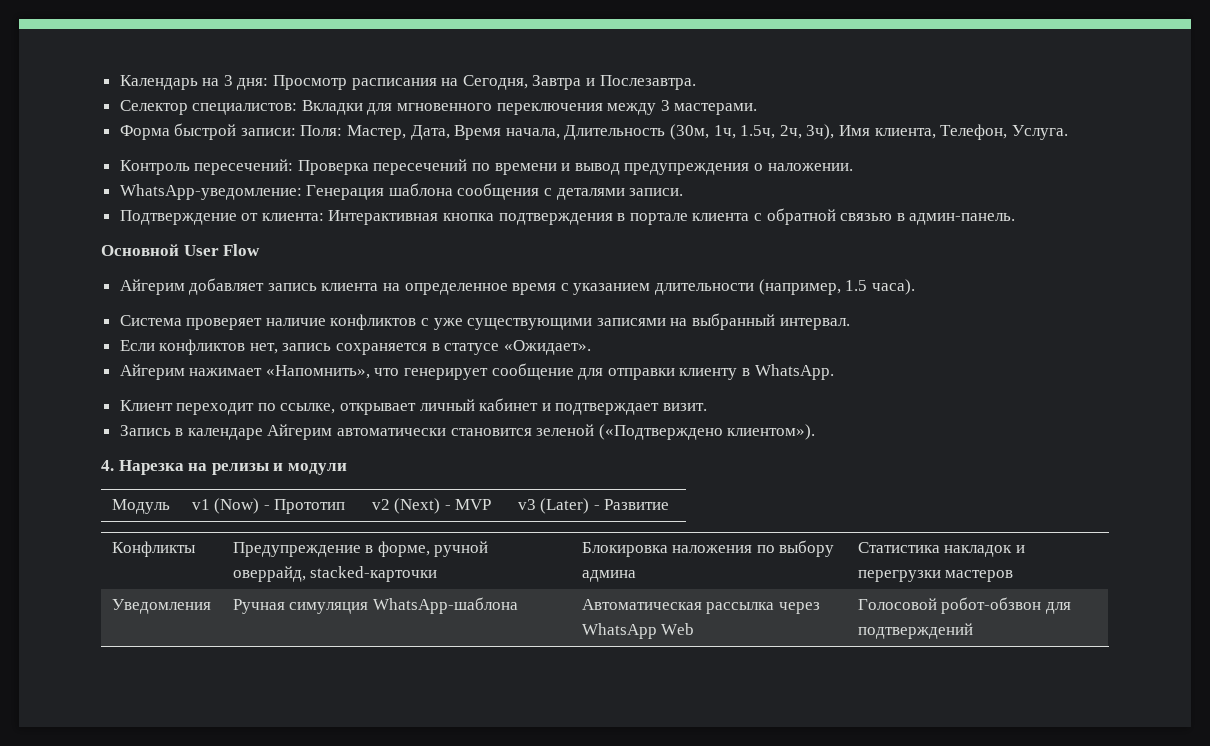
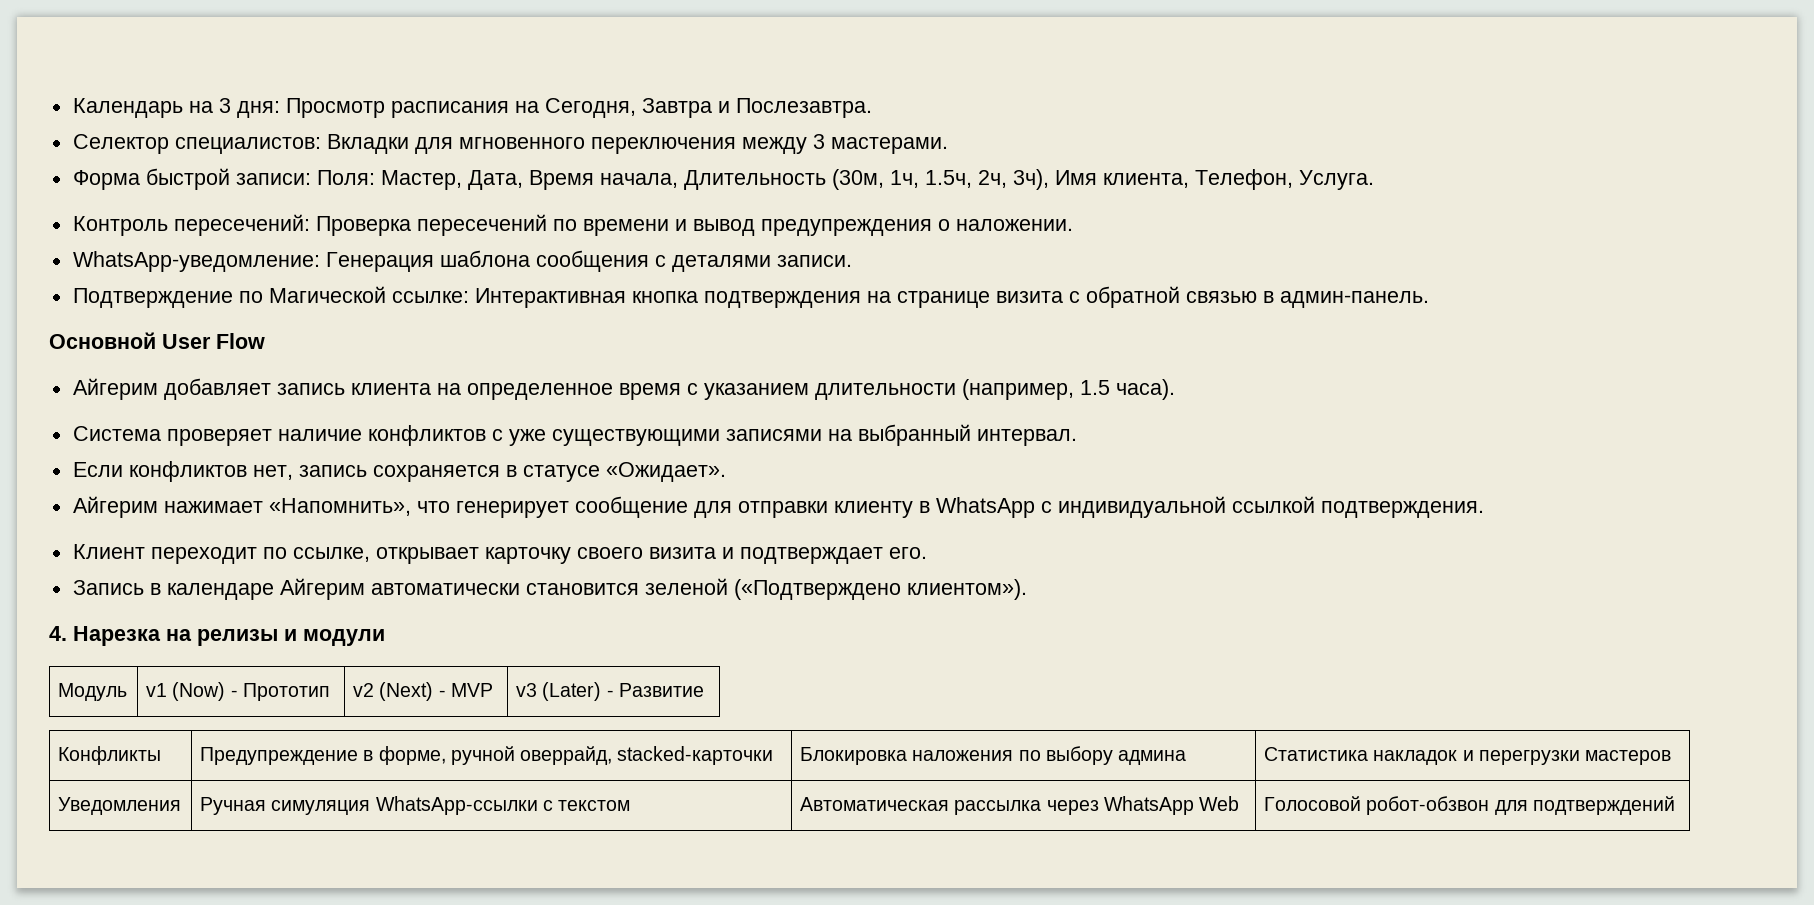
[241,210,750,225] от клиента: Интерактивная кнопка подтверждения в портале клиента -> [238,286,1063,308] по Магической ссылке: Интерактивная кнопка подтверждения на странице визита
[754,364,834,380] WhatsApp. -> [935,496,1484,518] WhatsApp с индивидуальной ссылкой подтверждения.
[419,398,539,411] личный кабинет -> [484,547,716,564] карточку своего визита
[663,403,708,411] визит. -> [888,547,927,559] его.
[372,597,518,614] WhatsApp-шаблона -> [375,796,631,815] WhatsApp-ссылки с текстом

